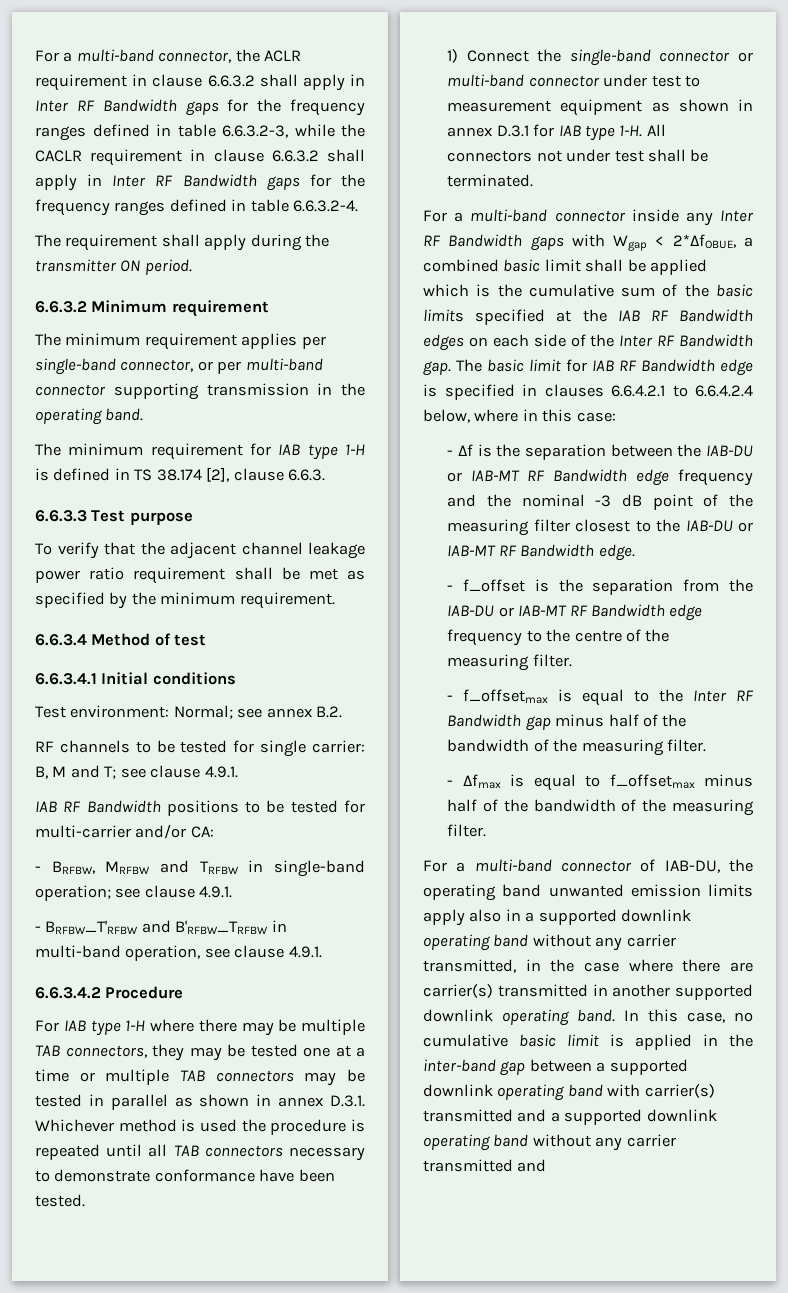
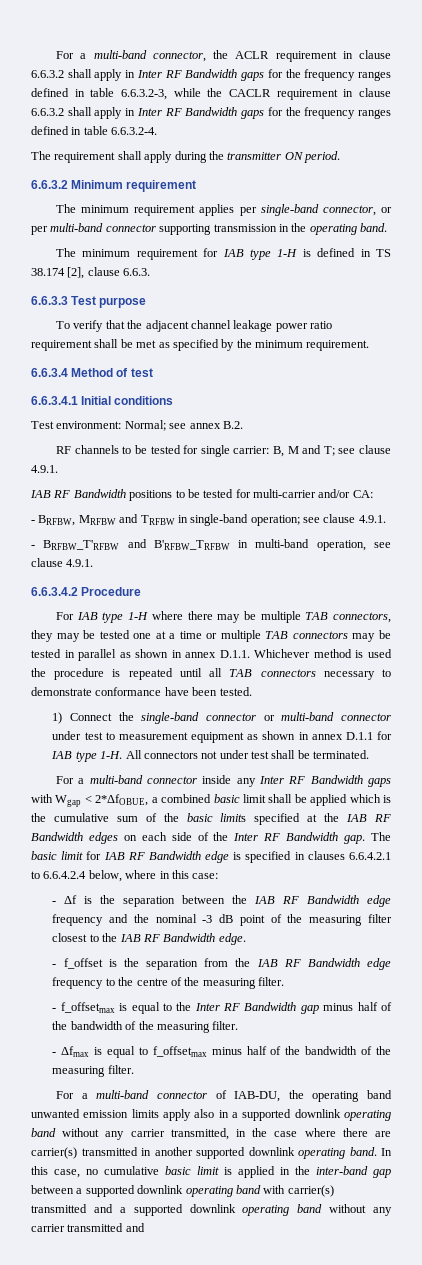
[330,1095,365,1107] D.3.1. -> [219,650,250,658] D.1.1.
[496,125,529,137] D.3.1 -> [345,732,373,740] D.1.1
[706,445,753,457] [447,470,521,482] IAB-DU or IAB-MT -> [254,896,276,904] IAB
[685,520,753,532] [447,545,497,556] IAB-DU or IAB-MT -> [119,934,141,942] IAB
[447,605,568,617] IAB-DU or IAB-MT -> [256,959,278,967] IAB

